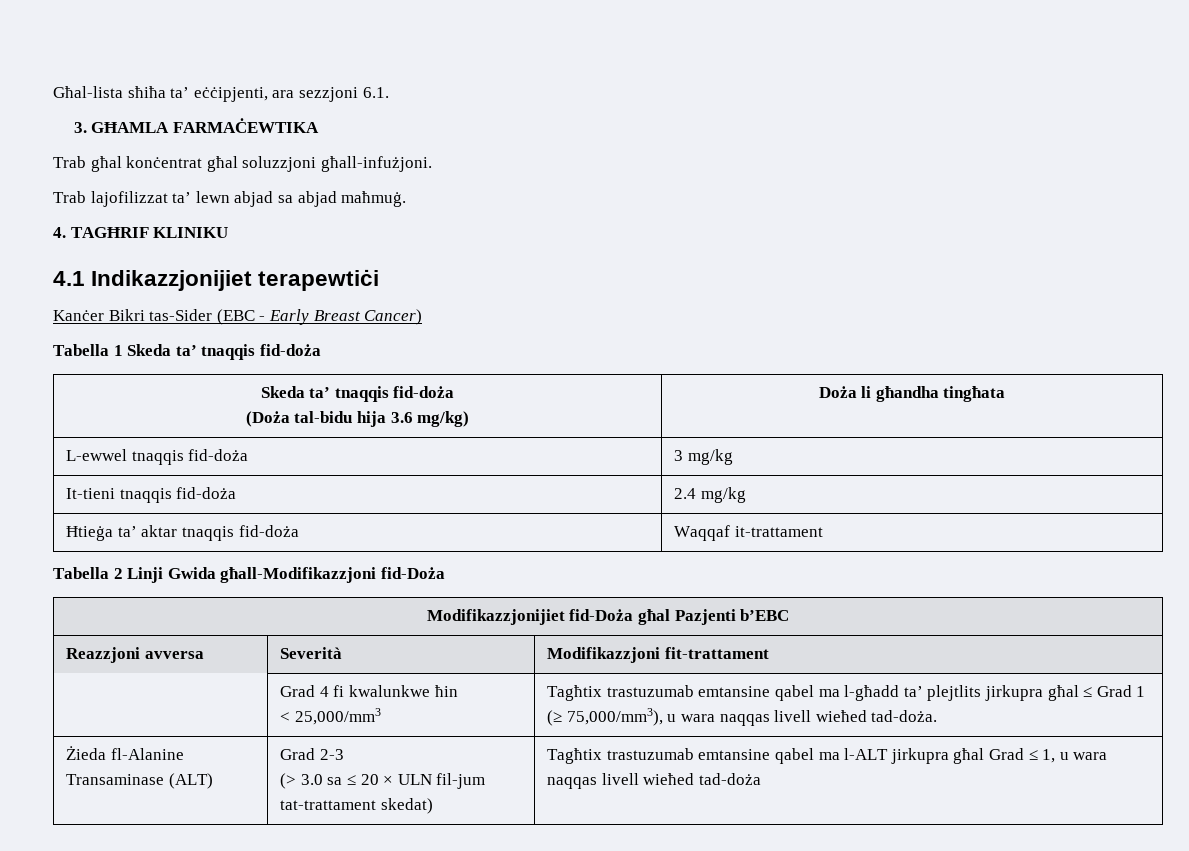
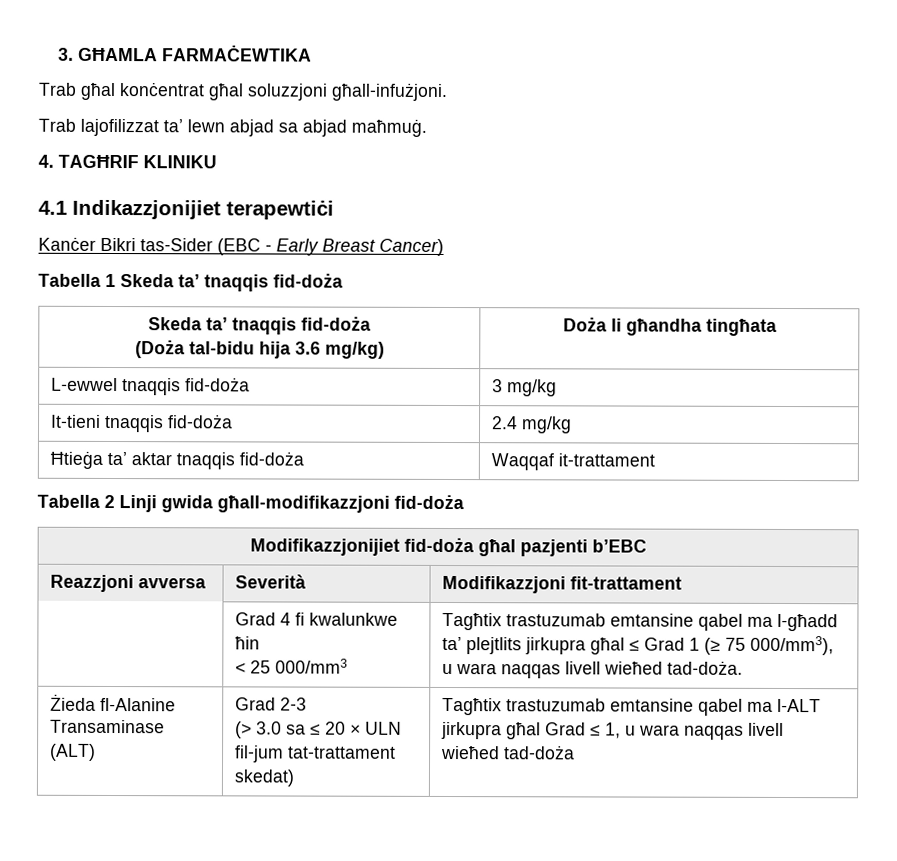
[53,86,389,102] Għal-lista sħiħa ta’ eċċipjenti, ara sezzjoni 6.1. // -> (58, 54) none
[167,567,445,583] [426,609,736,625] Gwida għall-Modifikazzjoni fid-Doża // Modifikazzjonijiet fid-Doża għal Pazjenti -> [161,494,464,513] [249,537,588,557] gwida għall-modifikazzjoni fid-doża // Modifikazzjonijiet fid-doża għal pazjenti
[294,708,381,725] 25,000/mm3 -> [250,658,349,674] 25 000/mm3
[566,708,663,726] 75,000/mm3), -> [725,635,835,656] 75 000/mm3),

